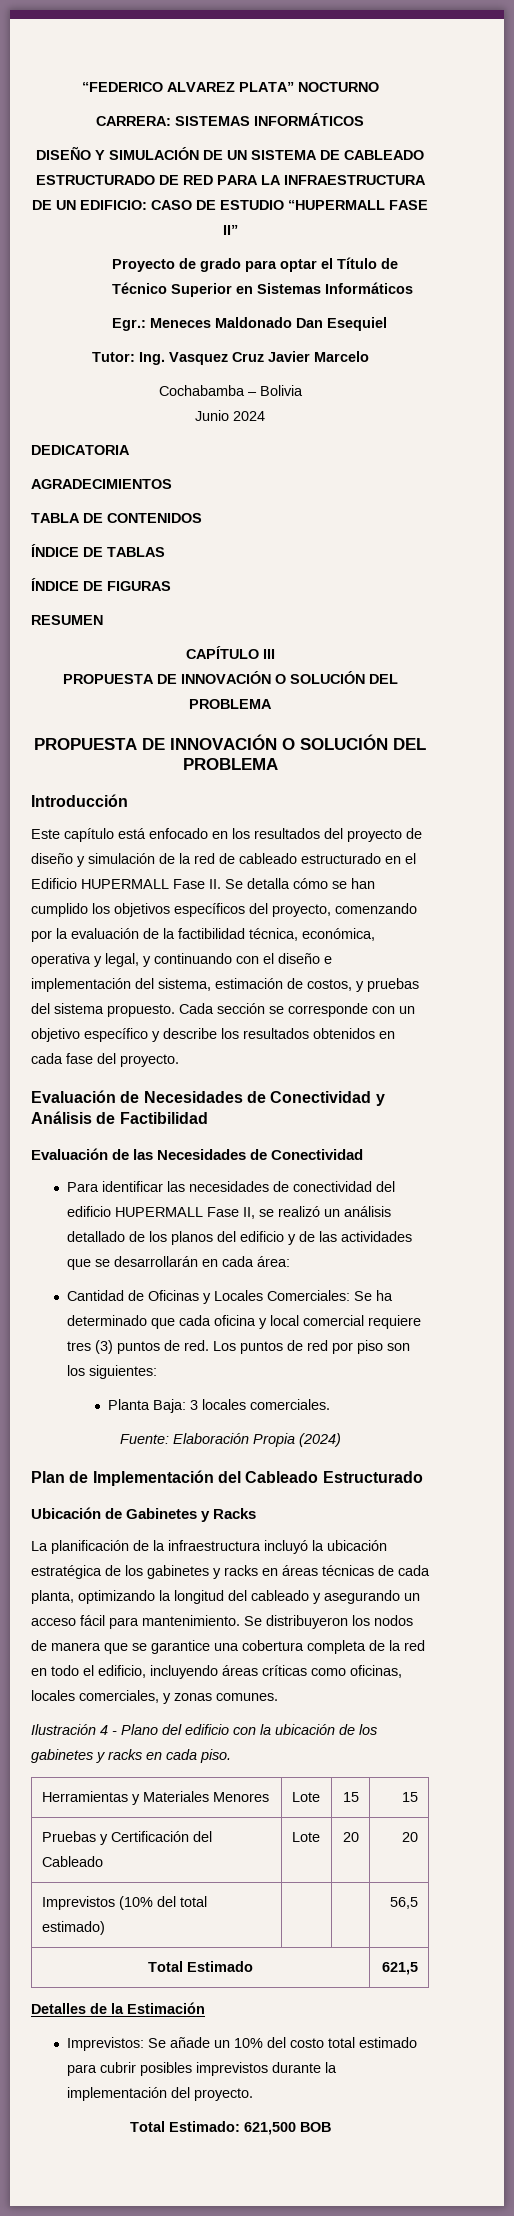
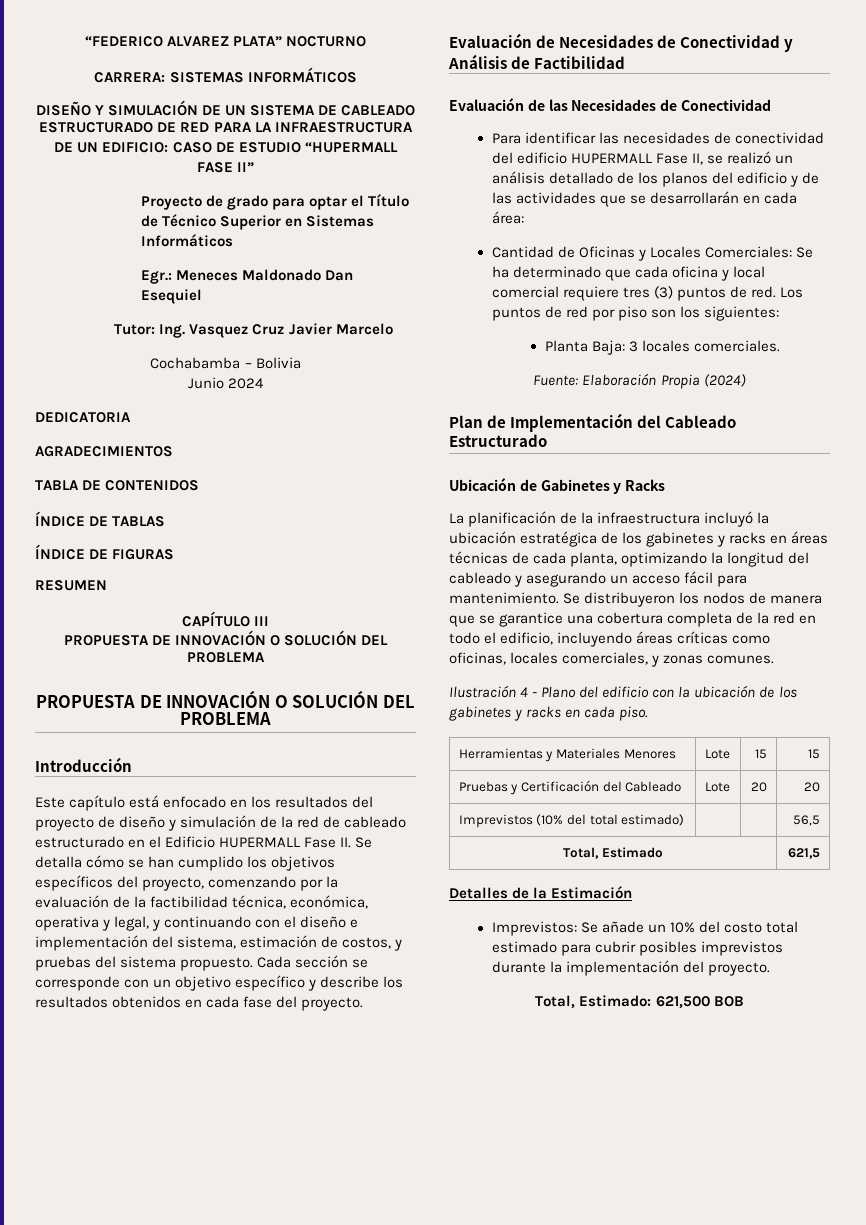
[148,1961,183,1972] Total -> [563,847,600,859] Total,
[129,2121,165,2132] Total -> [535,995,576,1009] Total,

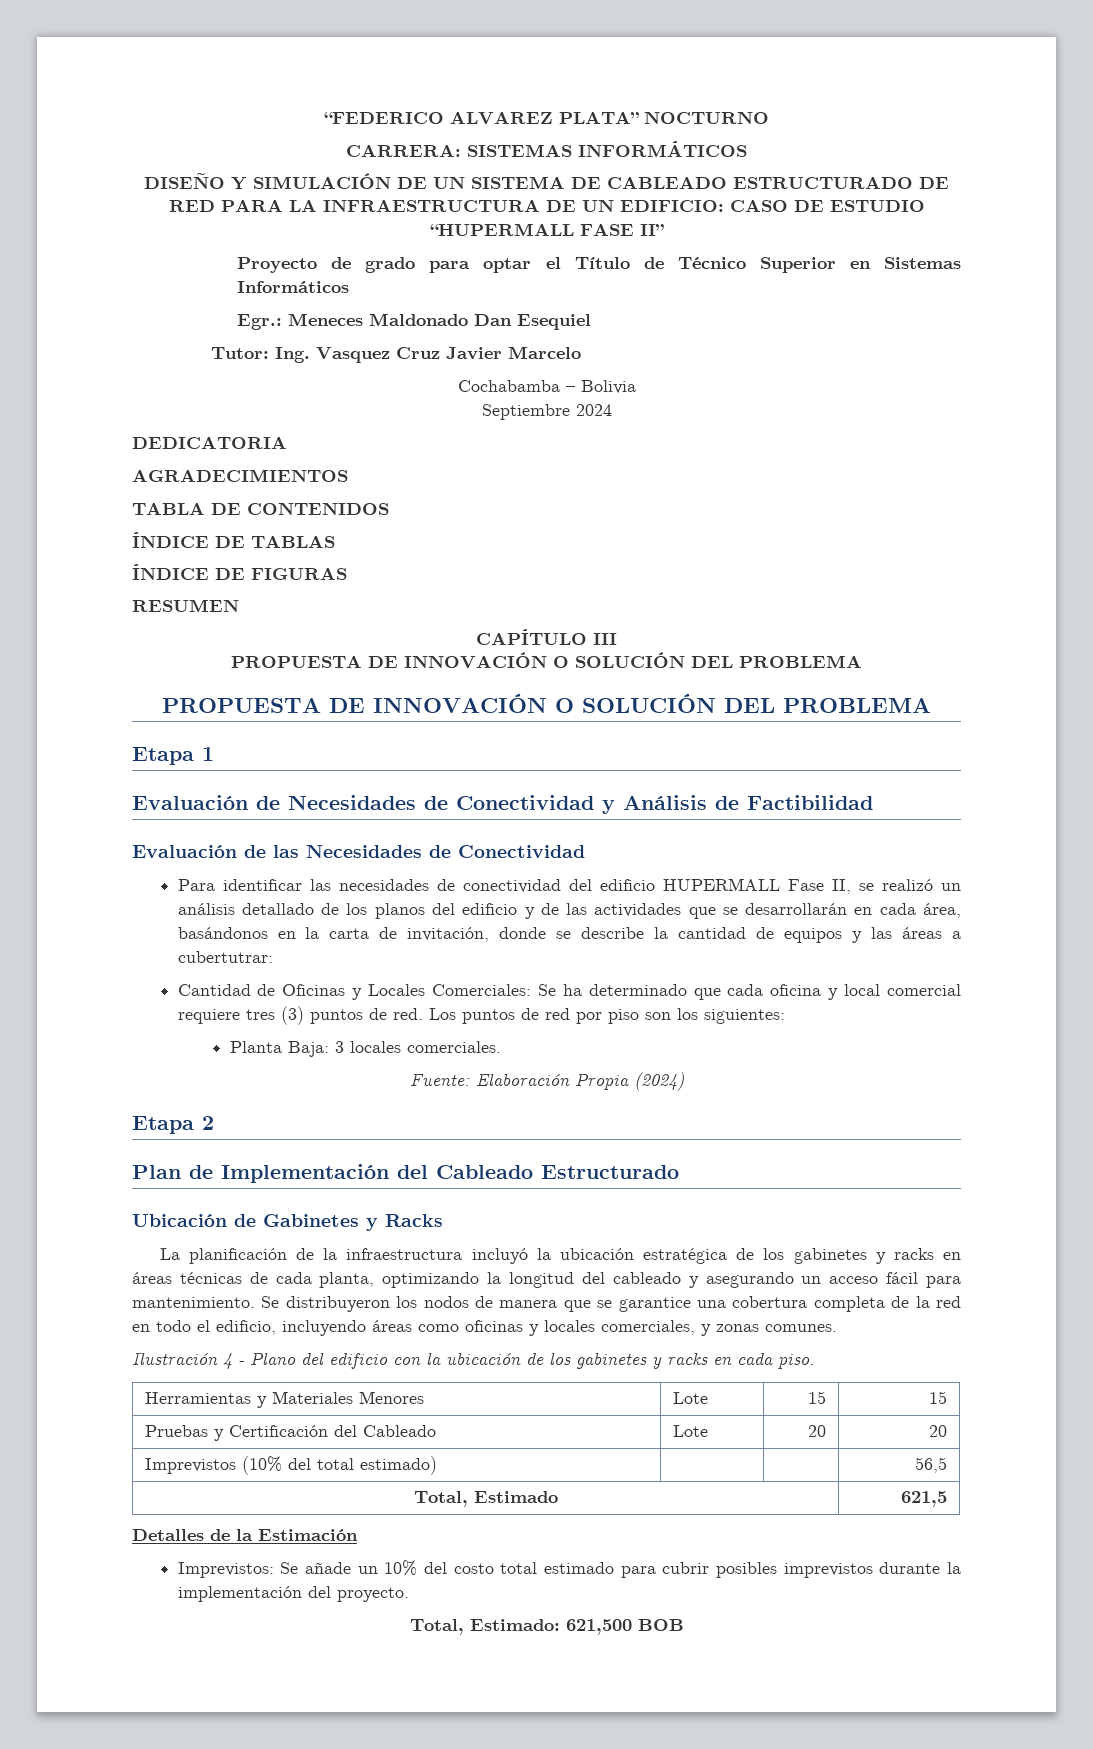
[187,377,224,389] Junio -> [481,404,570,420] Septiembre
[35,757,132,772] [35,795,374,811] [35,815,407,831] [35,836,373,848] [35,855,336,871] [35,875,339,891] [35,895,369,909] [35,916,359,931] [35,935,403,951] [35,955,369,971] [35,975,404,991] [35,996,364,1011] Introducción // Este capítulo está enfocado en los resultados del proyecto de diseño y simulación de la red de cableado estructurado en el Edificio HUPERMALL Fase II. Se detalla cómo se han cumplido los objetivos específicos del proyecto, comenzando por la evaluación de la factibilidad técnica, económica, operativa y legal, y continuando con el diseño e implementación del sistema, estimación de costos, y pruebas del sistema propuesto. Cada sección se corresponde con un objetivo específico y describe los resultados obtenidos en cada fase del proyecto. -> [132,747,214,765] Etapa 1
[491,211,524,224] área: -> [923,903,961,918] [177,927,961,943] [177,951,273,963] área, basándonos en la carta de invitación, donde se describe la cantidad de equipos y las áreas a cubertutrar:
(746, 380) none -> [132,1116,214,1134] // Etapa 2
[677,631,771,644] [449,652,506,665] críticas como oficinas, -> [418,1320,539,1336] como oficinas y

